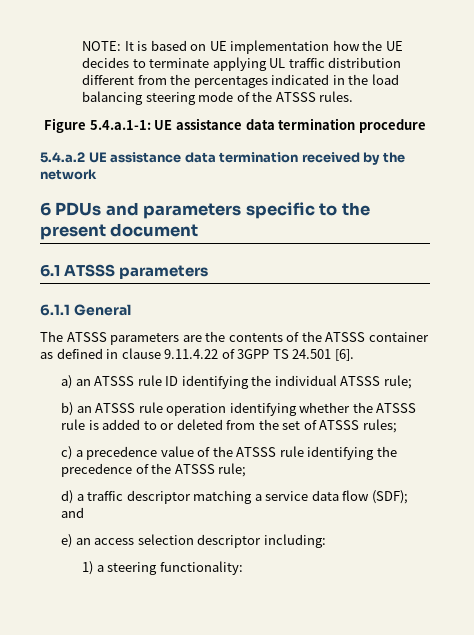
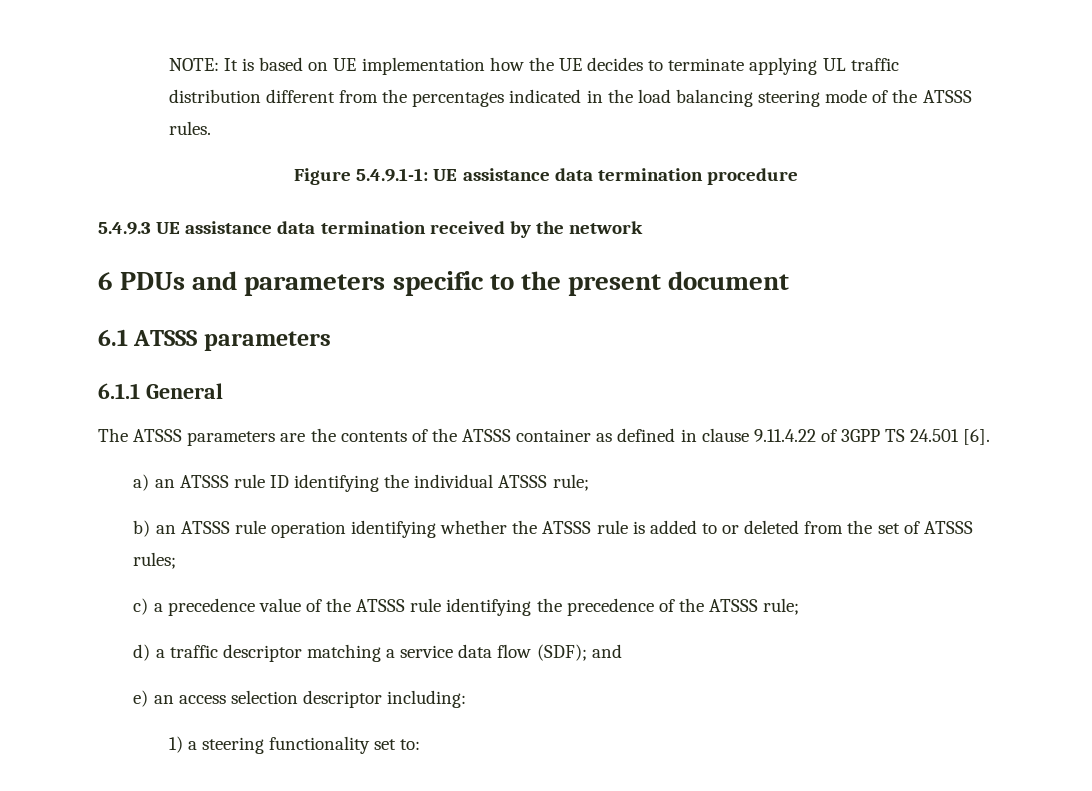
[89,120,151,130] 5.4.a.1-1: -> [356,168,429,182] 5.4.9.1-1:
[40,152,85,163] 5.4.a.2 -> [98,222,151,235] 5.4.9.3
[159,561,243,575] functionality: -> [269,736,421,754] functionality set to:

